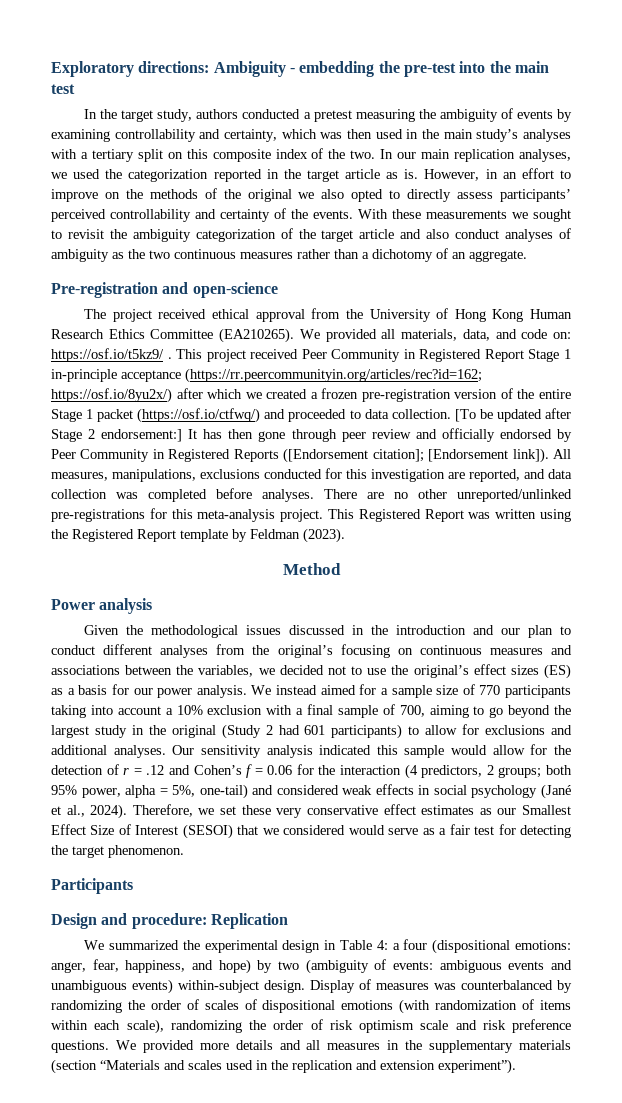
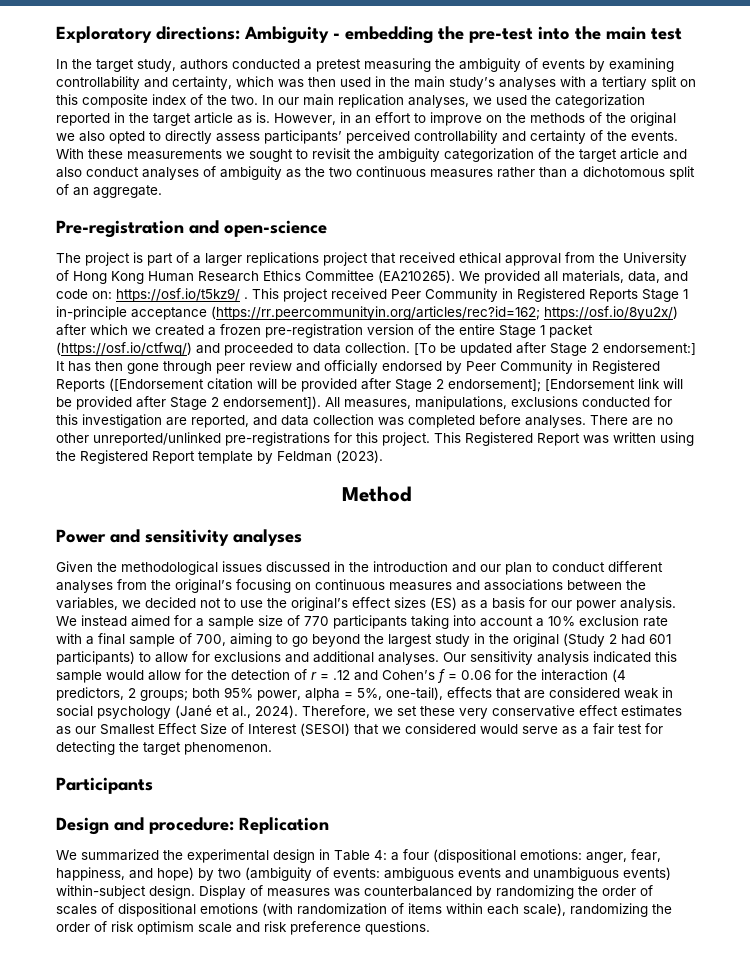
[372,249,433,262] dichotomy -> [583,166,695,180] dichotomous split
(152, 315) none -> [133,252,396,266] is part of a larger replications project that
[484,349,524,362] Report -> [589,289,638,302] Reports
[372,448,549,463] citation]; [Endorsement link]). -> [207,378,683,392] [56,396,321,410] citation will be provided after Stage 2 endorsement]; [Endorsement link will be provided after Stage 2 endorsement]).
[197,509,276,522] meta-analysis -> (378, 437) none
[99,598,153,614] analysis -> [110,529,302,546] and sensitivity analyses
(263, 710) none -> [643,616,668,627] rate
[199,784,274,799] one-tail) and -> [386,687,545,700] one-tail), effects that are
[375,784,414,795] effects -> (659, 693) none
[115,1040,572,1053] [51,1059,516,1074] We provided more details and all measures in the supplementary materials (section “Materials and scales used in the replication and extension experiment”). -> (430, 928) none

